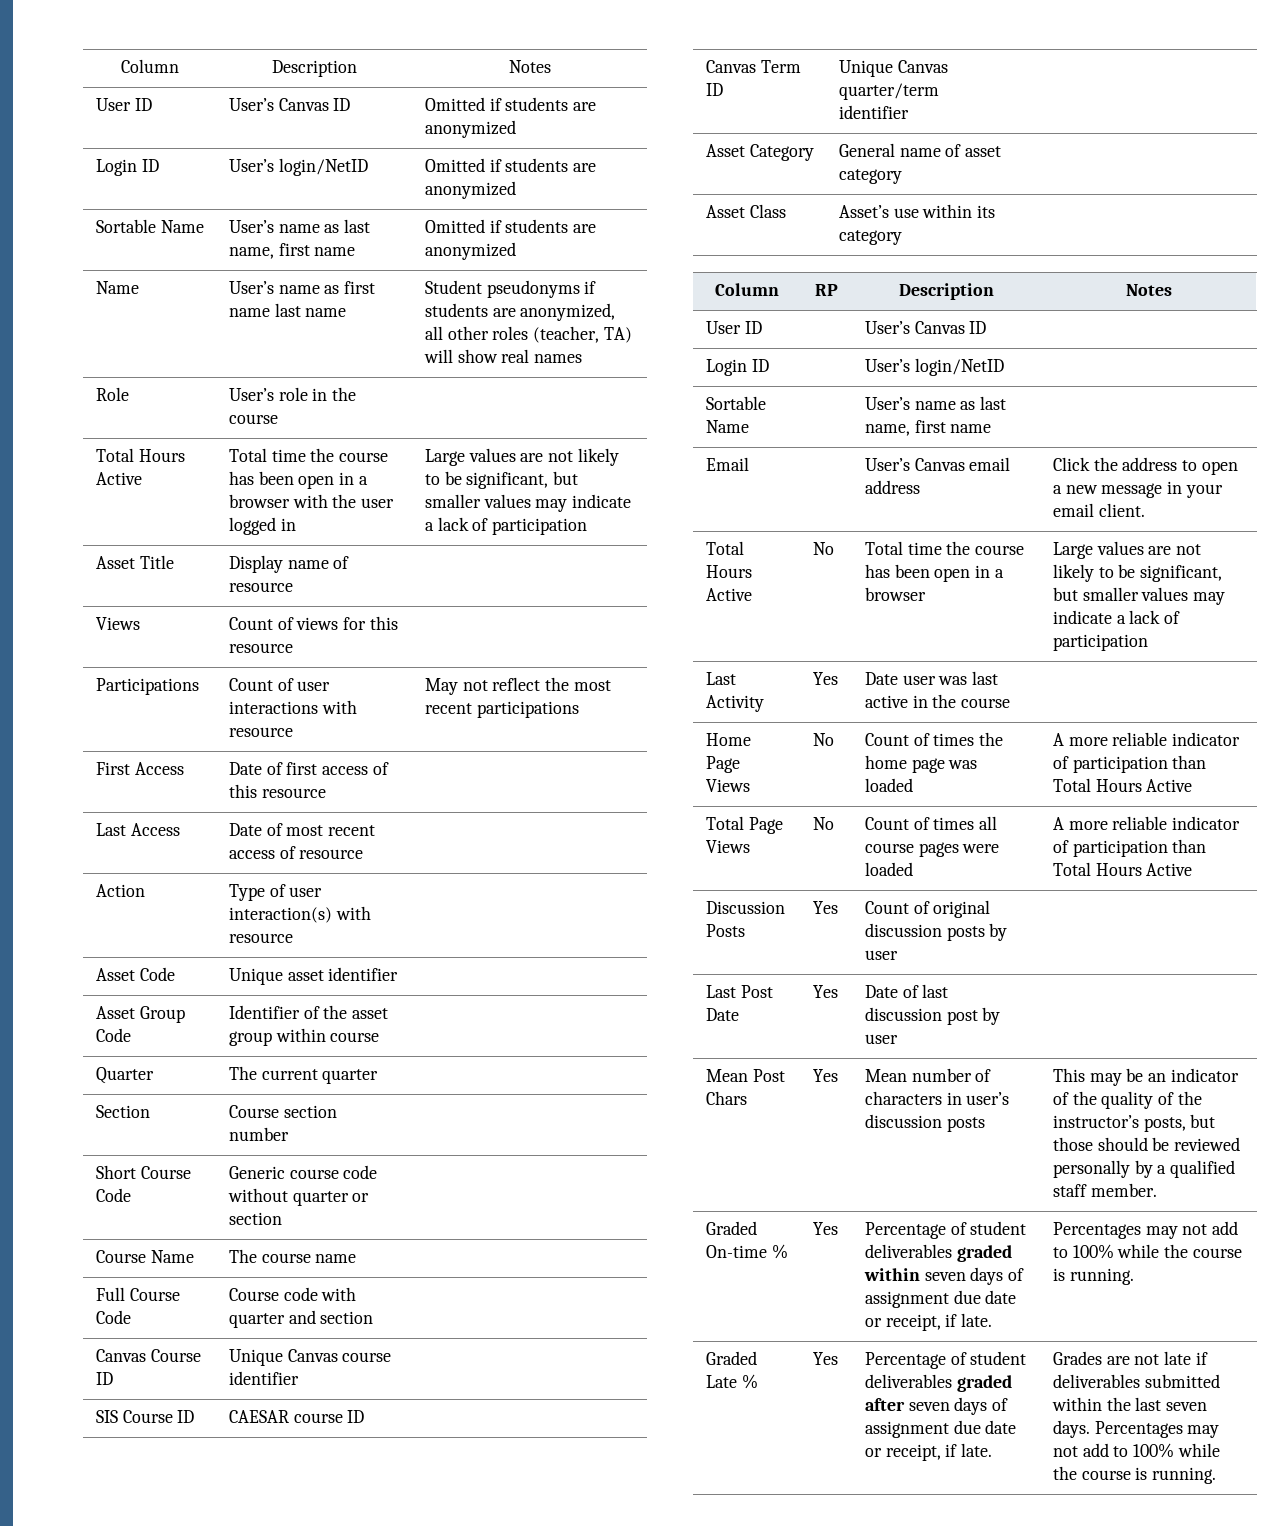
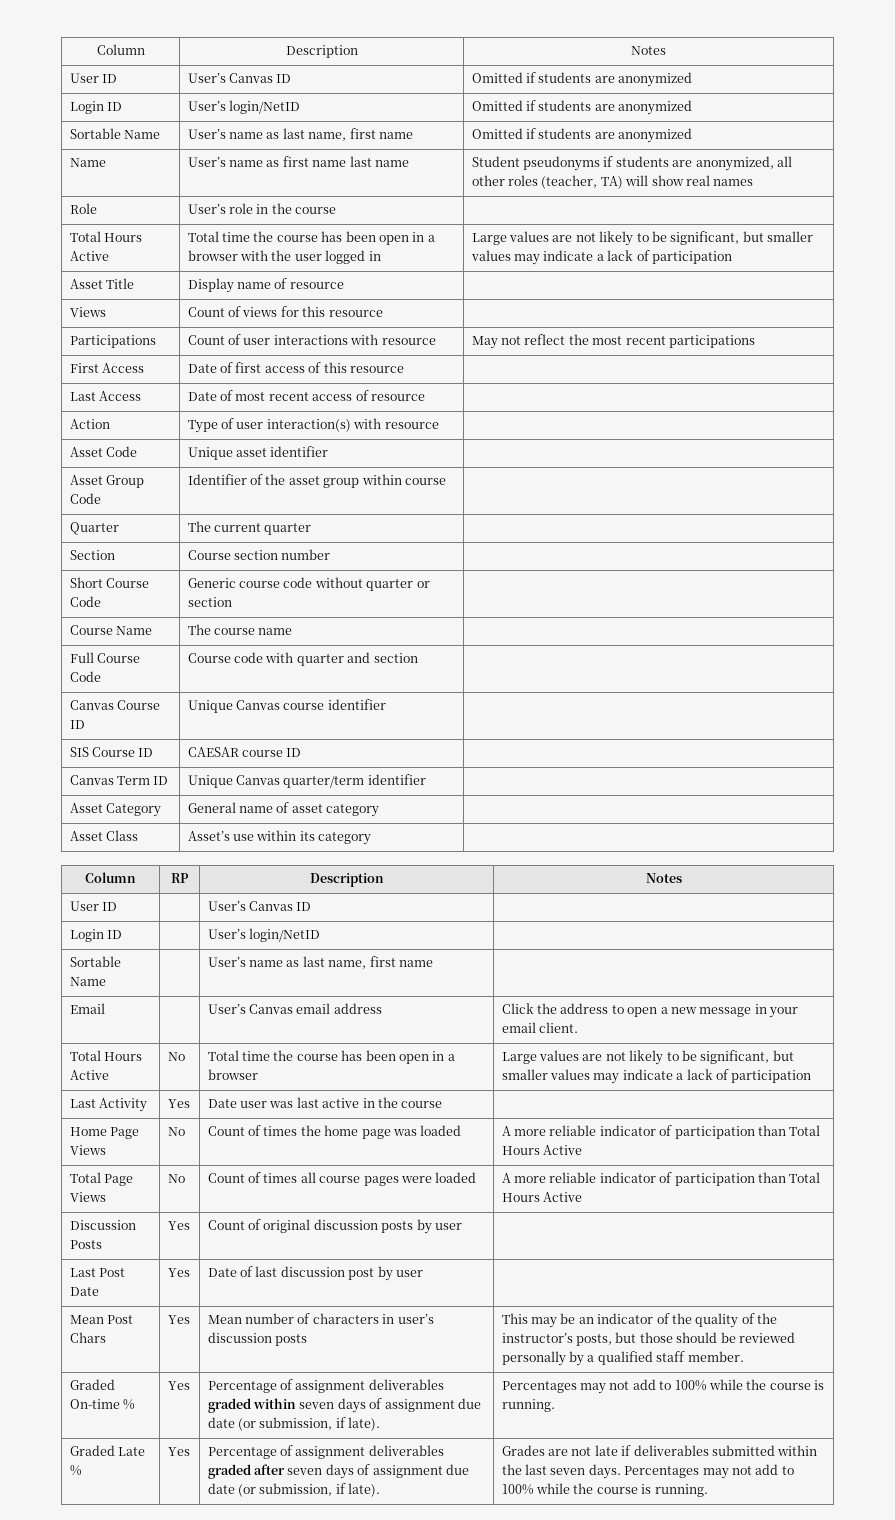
[970,1221,1027,1235] student -> [295,1380,366,1393] assignment
[864,1313,993,1331] or receipt, if late. -> [238,1417,381,1431] (or submission, if late).
[970,1351,1027,1365] student -> [295,1446,366,1459] assignment
[864,1443,993,1461] or receipt, if late. -> [238,1483,381,1497] (or submission, if late).

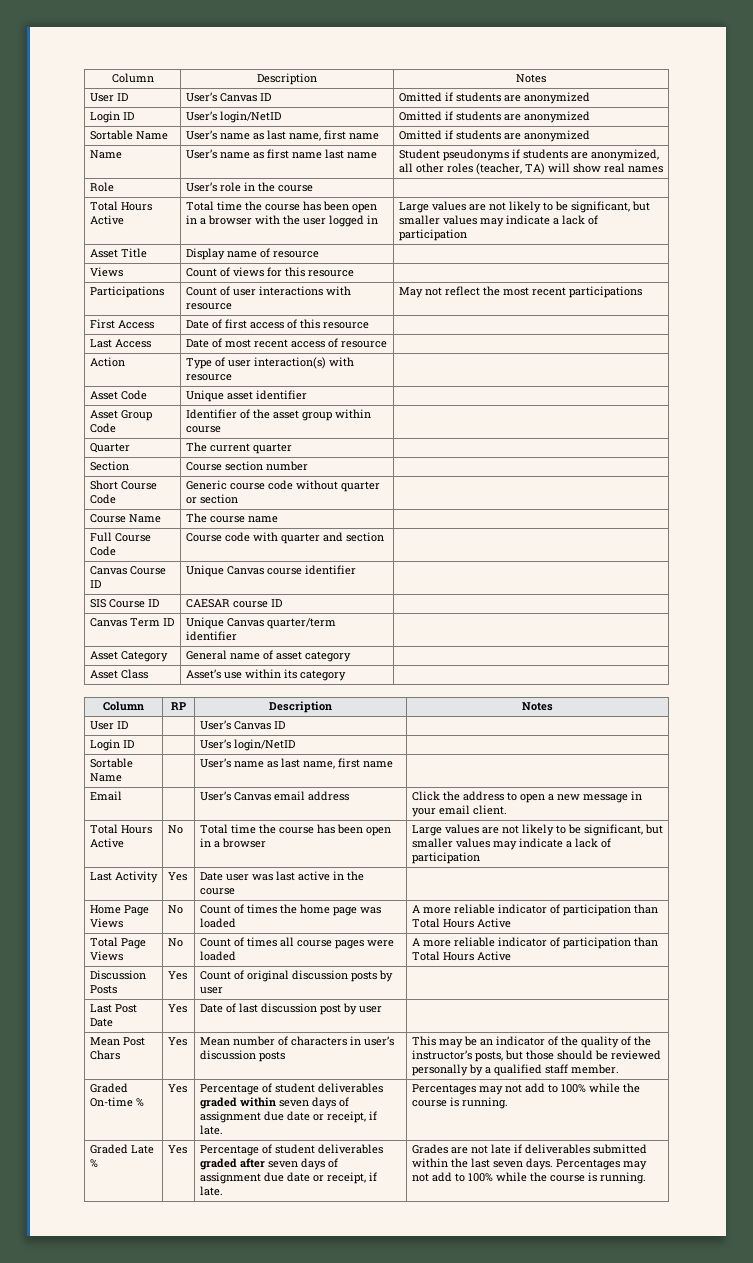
[295,1380,366,1393] assignment -> [274,1083,315,1093] student
[238,1417,381,1431] (or submission, if late). -> [312,1111,377,1123] [199,1125,223,1135] or receipt, if late.
[295,1446,366,1459] assignment -> [274,1144,315,1154] student
[238,1483,381,1497] (or submission, if late). -> [312,1172,377,1184] [199,1186,223,1196] or receipt, if late.

